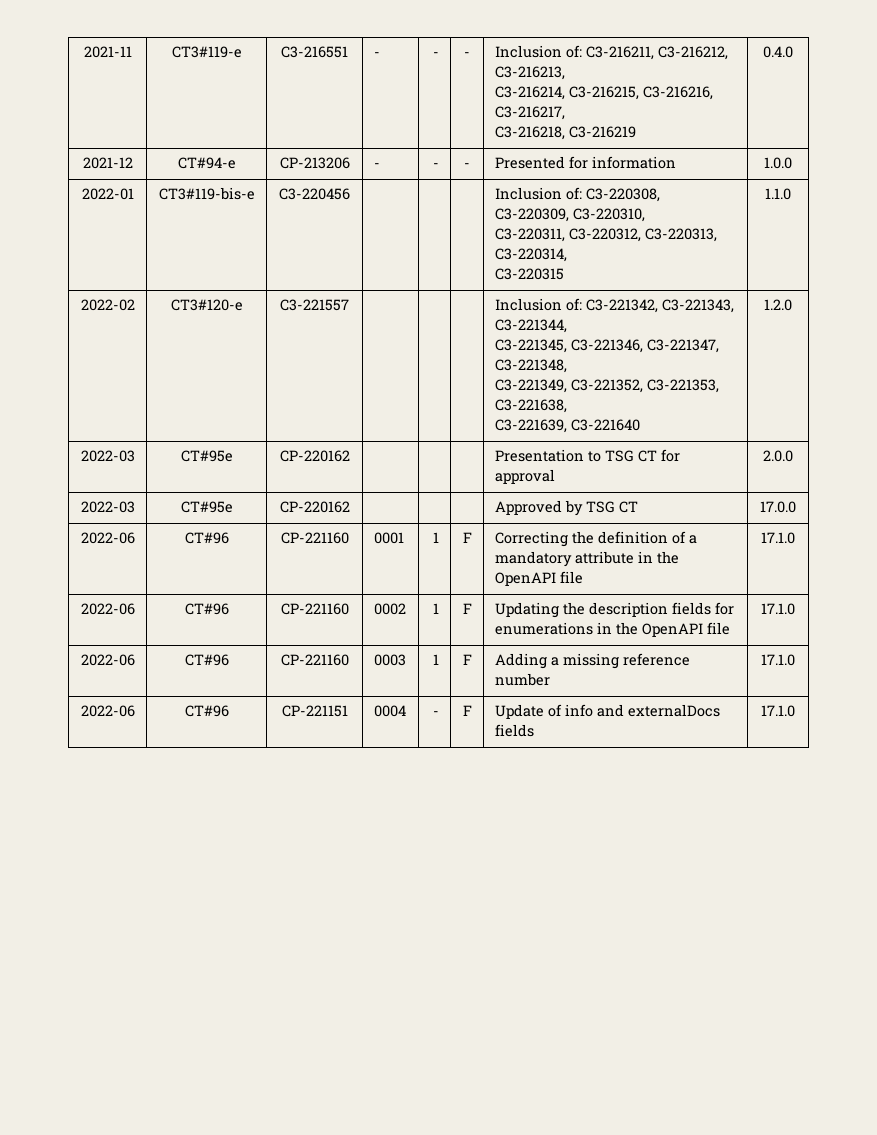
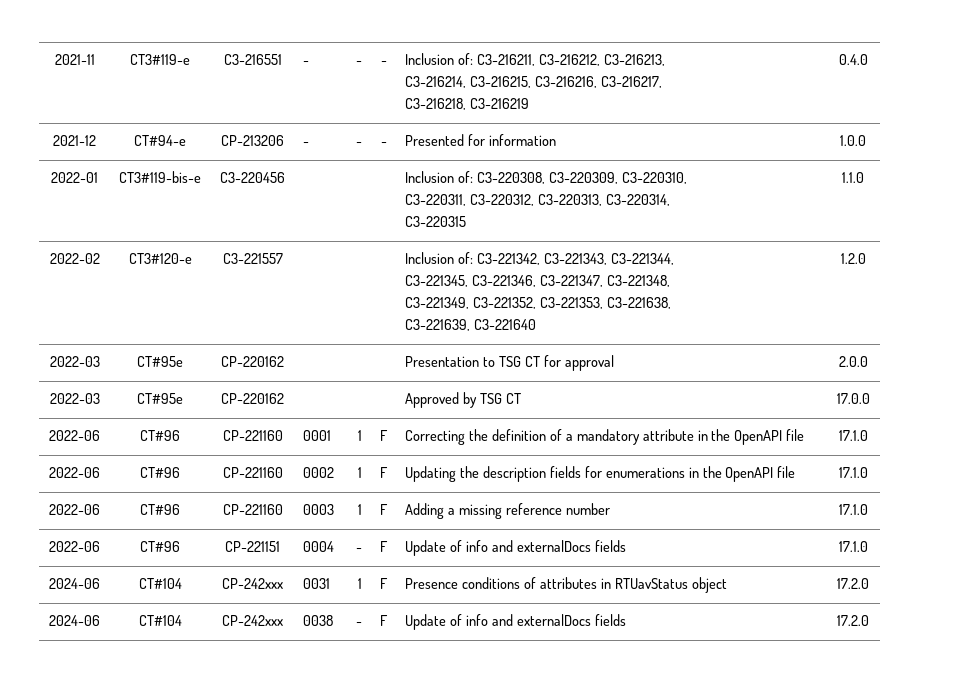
(795, 711) none -> [49,578,100,589] [138,578,182,589] [222,578,283,589] [303,578,331,589] [357,578,362,589] [380,578,388,589] [405,577,727,593] [837,578,870,589] [49,615,100,626] [138,615,182,626] [222,615,283,626] [303,615,334,626] [355,622,362,626] [380,615,388,626] [405,614,626,630] [837,615,870,626] // 2024-06 | CT#104 | CP-242xxx | 0031 | 1 | F | Presence conditions of attributes in RTUavStatus object | 17.2.0 // 2024-06 | CT#104 | CP-242xxx | 0038 | - | F | Update of info and externalDocs fields | 17.2.0

